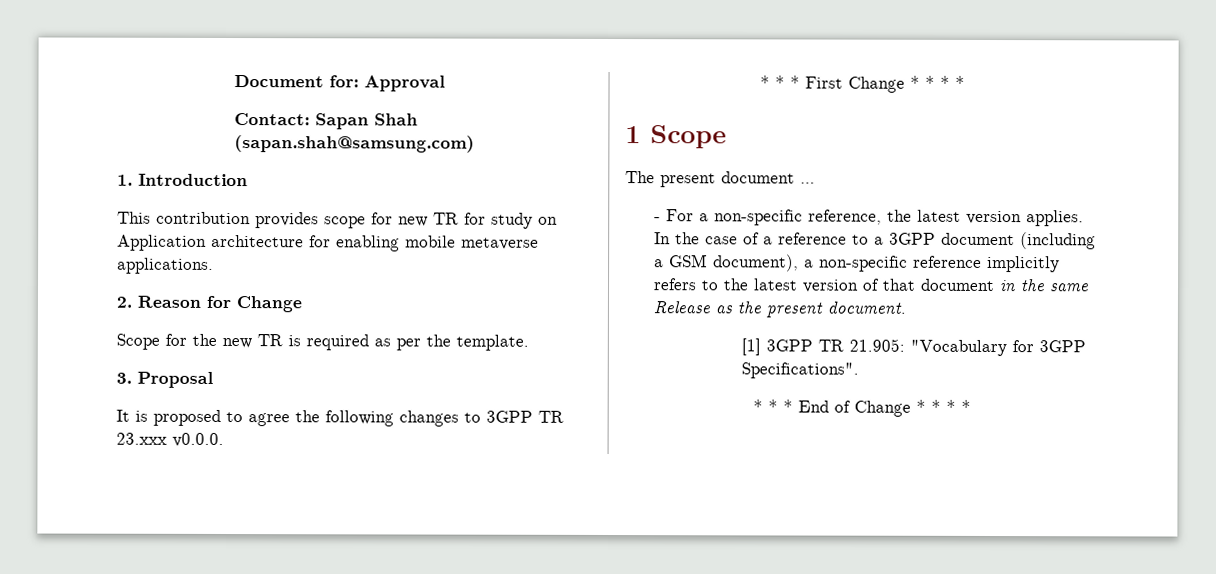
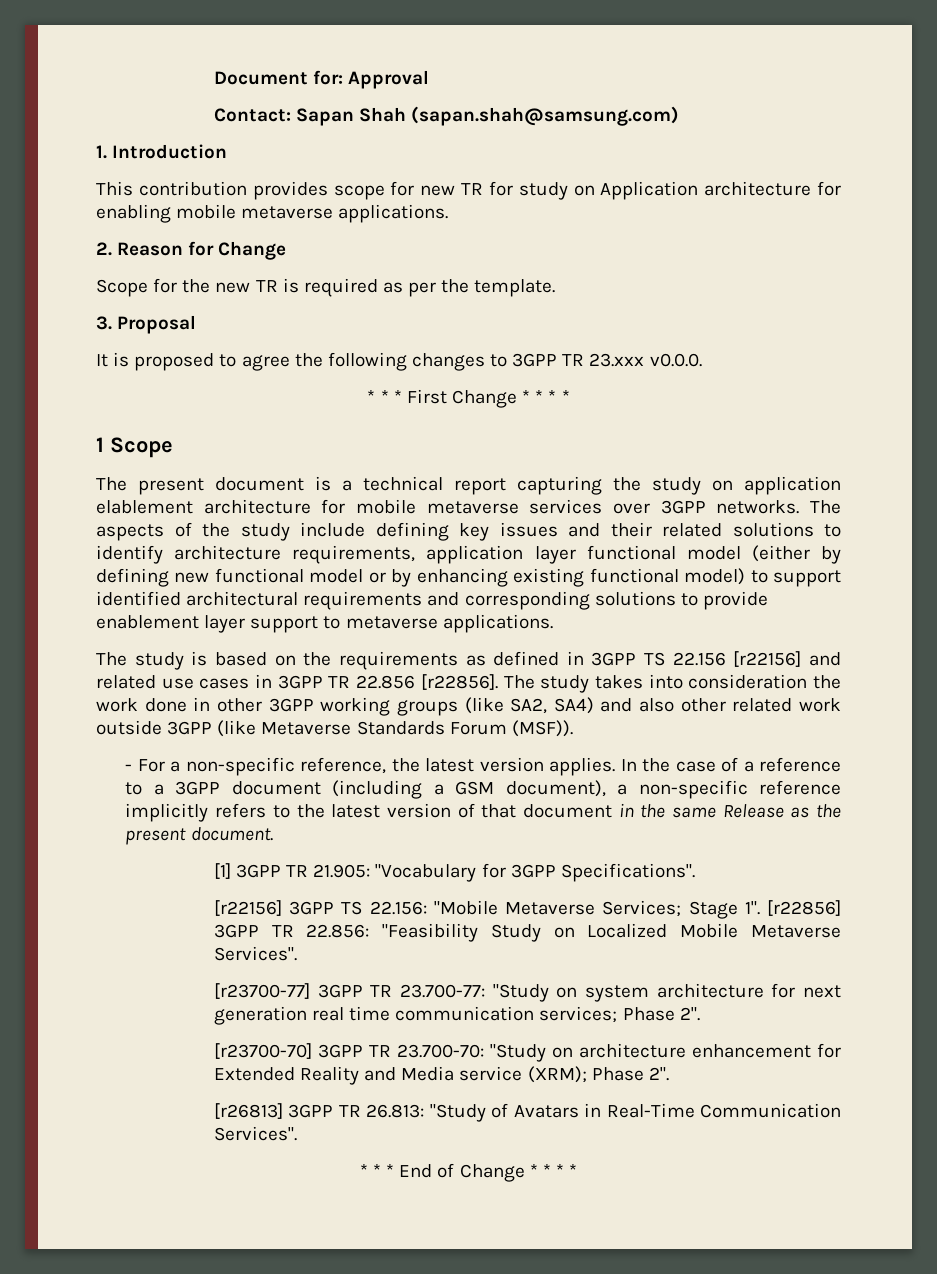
[800,182,815,184] … -> [315,476,841,495] [96,499,841,514] [96,522,841,541] [96,545,841,564] [96,568,841,587] [96,591,768,610] [96,614,553,633] [96,651,841,670] [96,674,842,693] [96,697,841,716] [96,720,573,737] is a technical report capturing the study on application elablement architecture for mobile metaverse services over 3GPP networks. The aspects of the study include defining key issues and their related solutions to identify architecture requirements, application layer functional model (either by defining new functional model or by enhancing existing functional model) to support identified architectural requirements and corresponding solutions to provide enablement layer support to metaverse applications. // The study is based on the requirements as defined in 3GPP TS 22.156 [r22156] and related use cases in 3GPP TR 22.856 [r22856]. The study takes into consideration the work done in other 3GPP working groups (like SA2, SA4) and also other related work outside 3GPP (like Metaverse Standards Forum (MSF)).
(860, 370) none -> [213,900,842,919] [213,923,842,942] [213,946,297,961] [213,983,841,1002] [213,1006,700,1025] [213,1043,842,1062] [213,1066,669,1085] [213,1103,841,1122] [213,1126,297,1141] // [r22156] 3GPP TS 22.156: "Mobile Metaverse Services; Stage 1". [r22856] 3GPP TR 22.856: "Feasibility Study on Localized Mobile Metaverse Services". // [r23700-77] 3GPP TR 23.700-77: "Study on system architecture for next generation real time communication services; Phase 2". // [r23700-70] 3GPP TR 23.700-70: "Study on architecture enhancement for Extended Reality and Media service (XRM); Phase 2". // [r26813] 3GPP TR 26.813: "Study of Avatars in Real-Time Communication Services".

